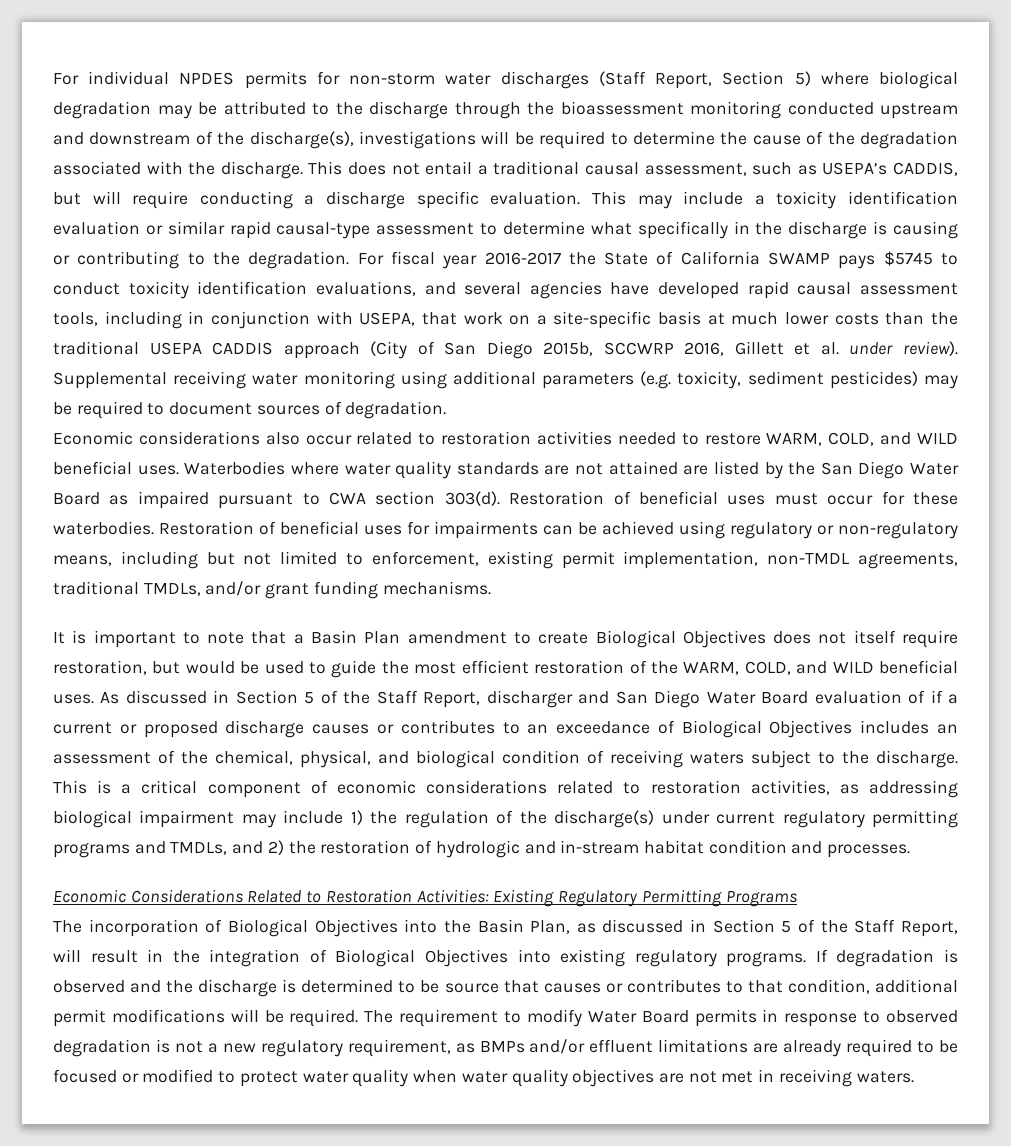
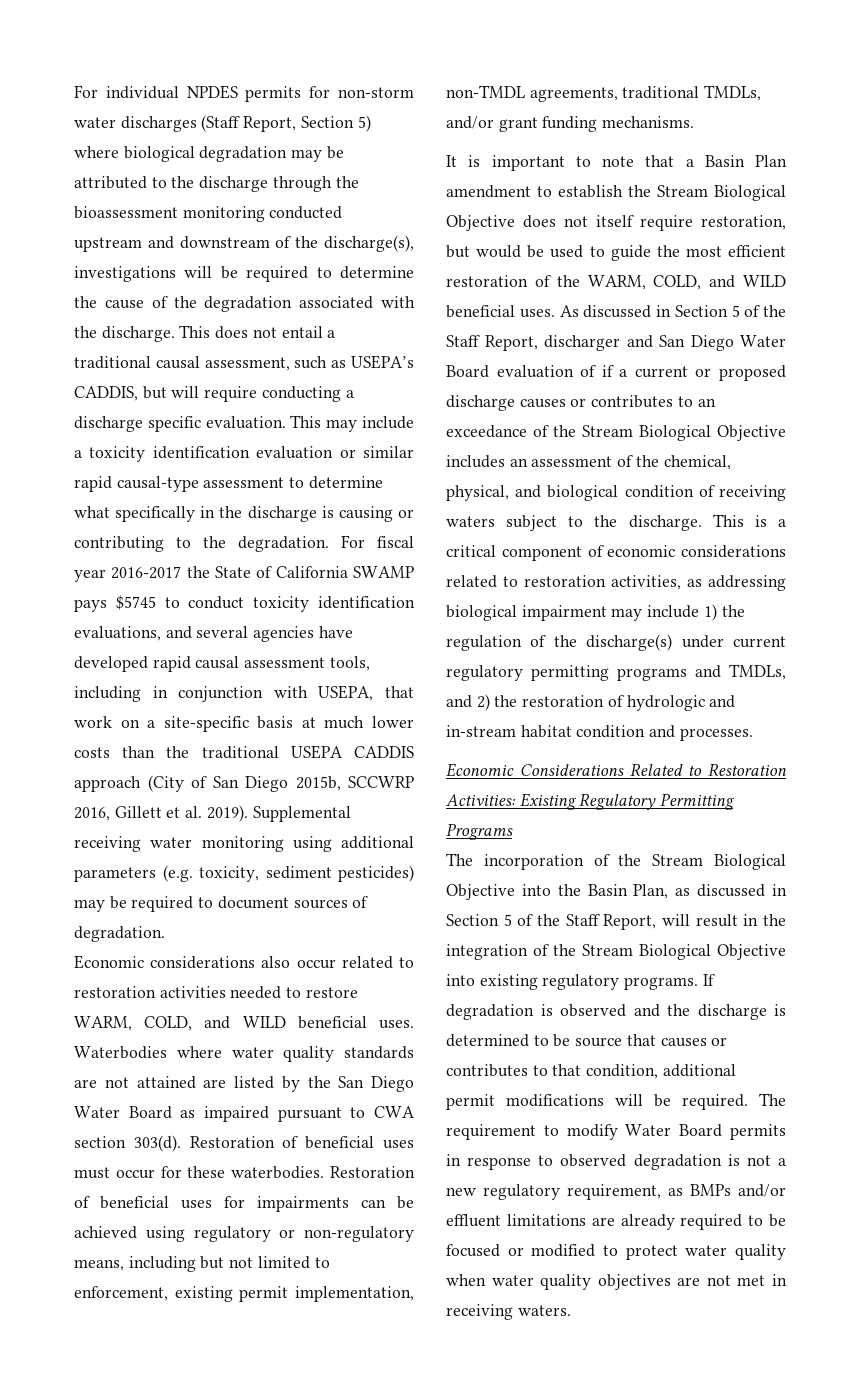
[849,341,958,356] under review). -> [206,805,248,822] 2019).
[538,630,766,648] create Biological Objectives -> [558,185,786,201] [446,215,515,231] establish the Stream Biological Objective
[681,720,853,738] Biological Objectives -> [553,425,786,441] the Stream Biological Objective
[227,919,398,937] Biological Objectives -> [618,854,786,870] [446,884,515,900] the Stream Biological Objective
[335,949,508,967] Biological Objectives -> [553,944,786,960] the Stream Biological Objective

